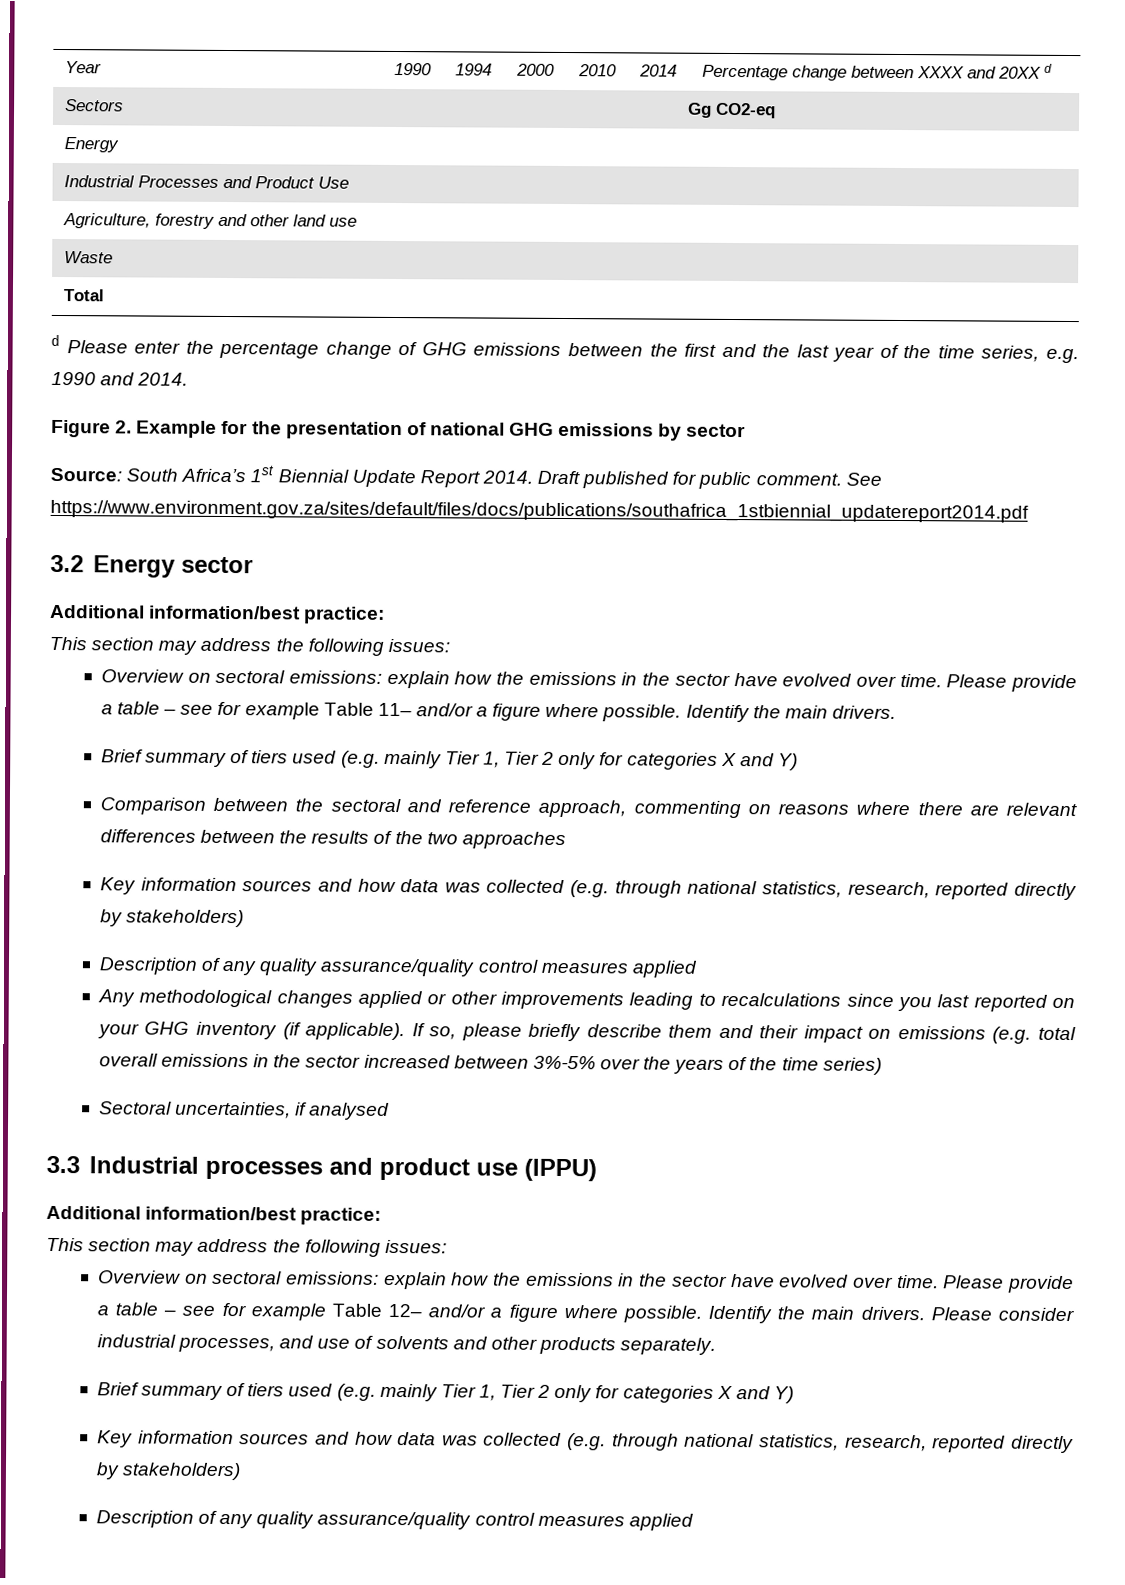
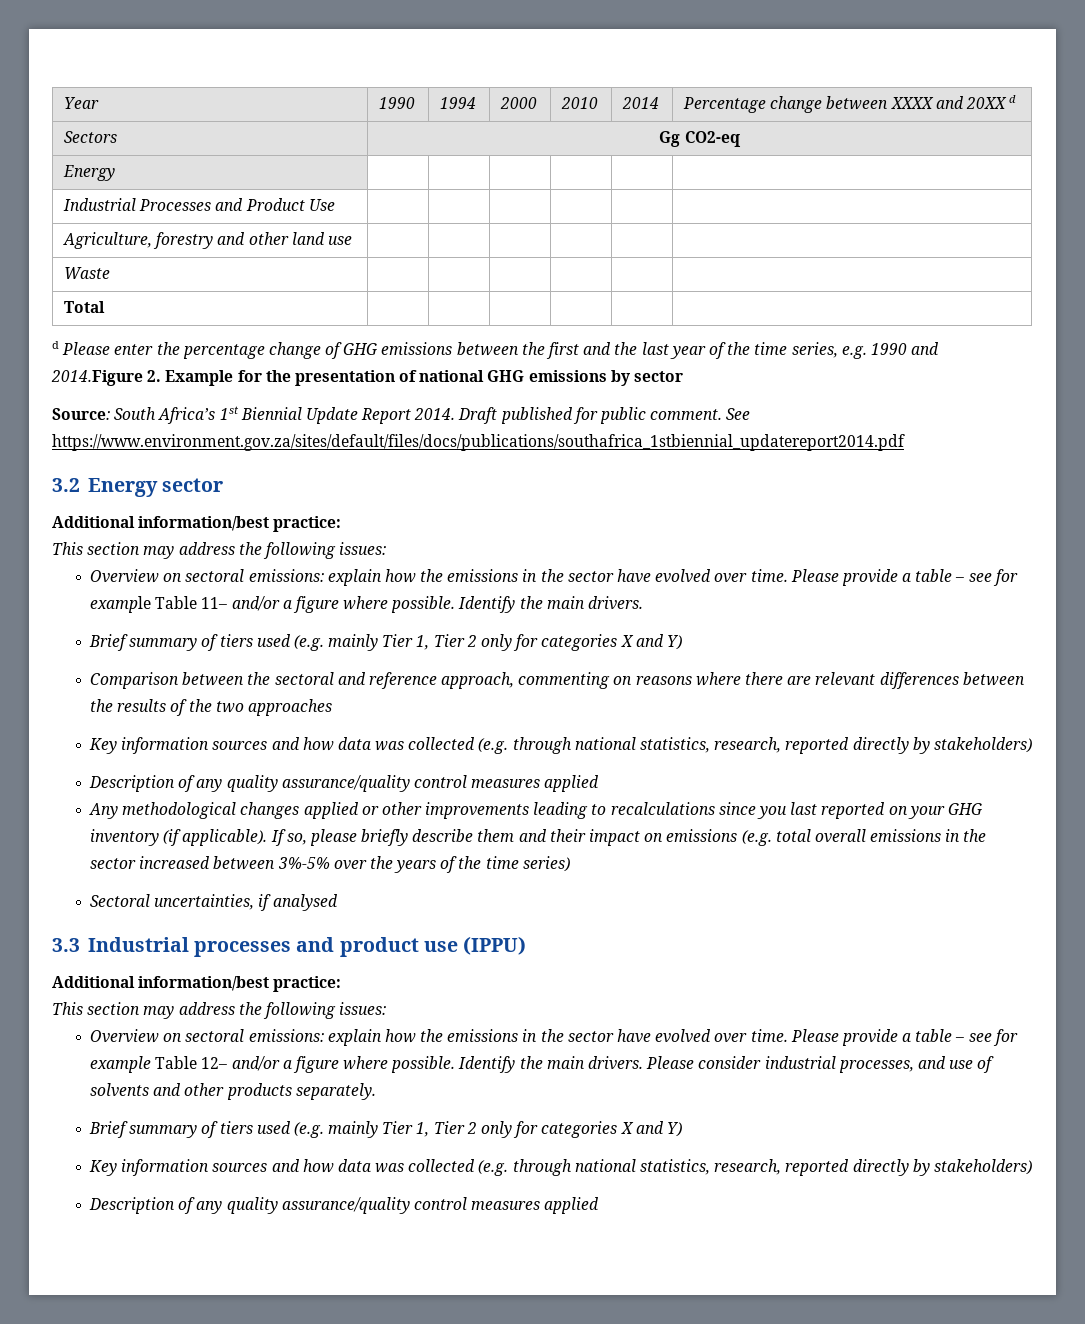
[137,372,189,386] [51,419,111,438] 2014. // Figure -> [51,370,143,386] 2014.Figure

